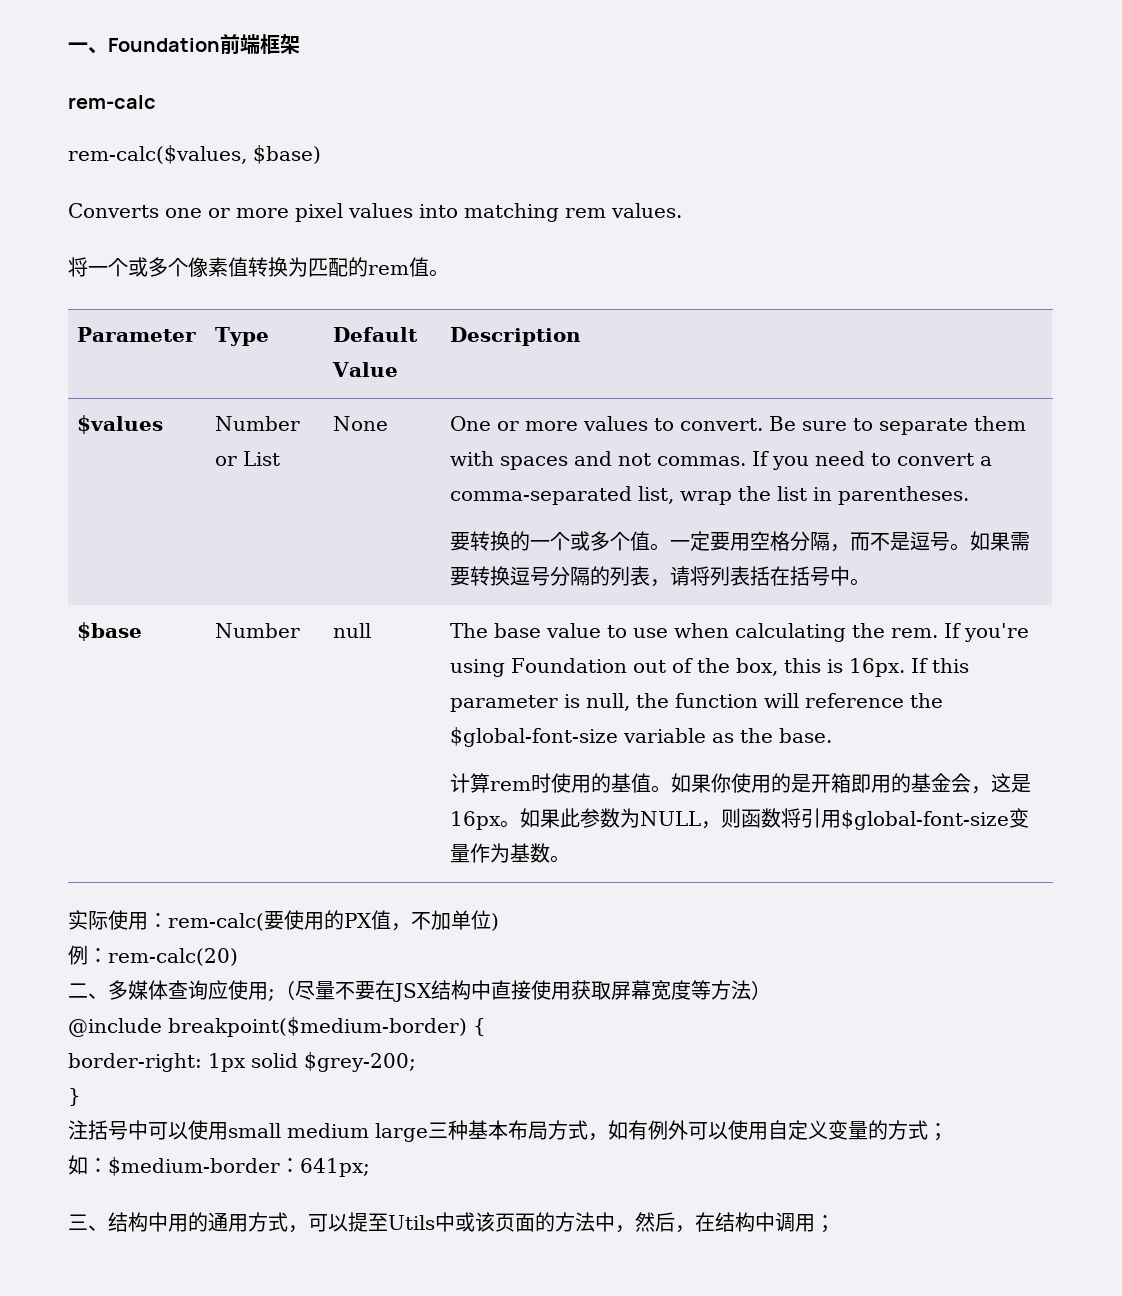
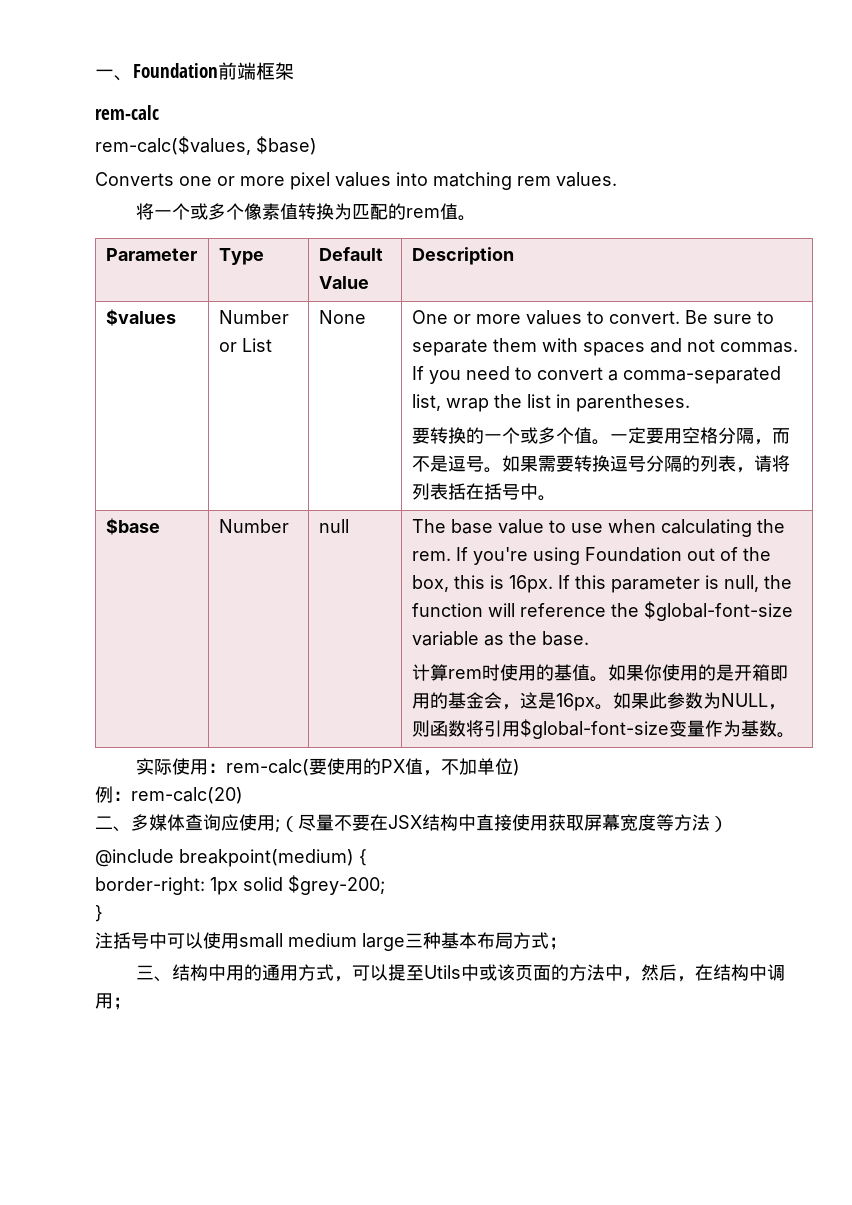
[168,1017,467,1037] breakpoint($medium-border) -> [179,849,354,867] breakpoint(medium)
[588,1120,948,1141] [68,1155,370,1177] ，如有例外可以使用自定义变量的方式； // 如：$medium-border：641px; -> [549,937,567,950] ；

